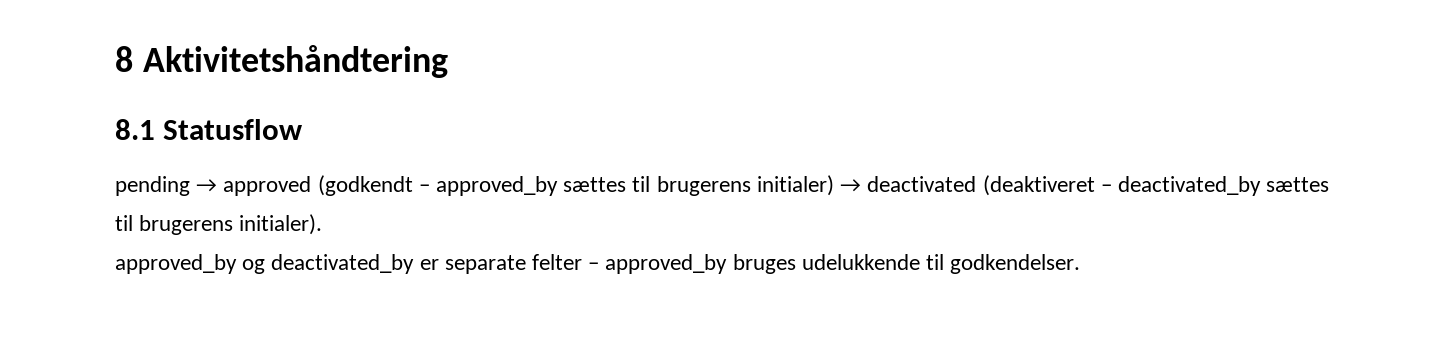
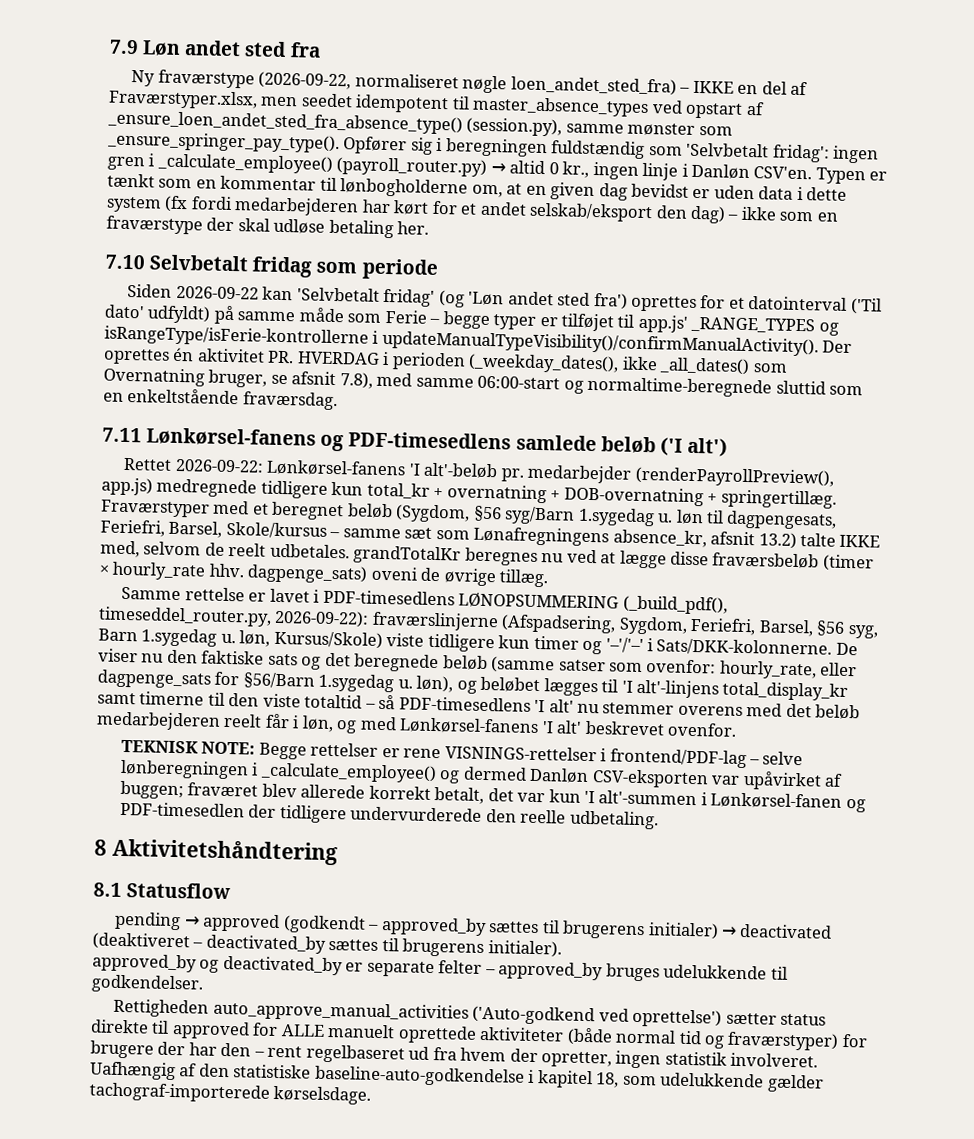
(115, 59) none -> [109,39,321,58] [131,69,809,96] [108,89,765,119] [107,110,733,137] [107,131,880,164] [107,153,888,185] [107,173,848,201] [106,195,838,224] [106,215,430,239] [105,254,438,280] [127,283,882,315] [104,304,839,336] [104,325,853,357] [103,347,788,376] [103,367,864,398] [103,388,338,411] [102,427,728,457] [123,457,834,488] [101,477,837,509] [100,499,838,530] [100,519,881,549] [100,540,874,572] [99,561,549,588] [121,586,728,615] [98,606,878,639] [98,628,858,657] [98,648,858,680] [97,669,849,702] [97,691,861,720] [96,711,738,737] [120,739,804,769] [119,759,844,791] [119,780,866,813] [119,801,659,830] 7.9 Løn andet sted fra // Ny fraværstype (2026-09-22, normaliseret nøgle loen_andet_sted_fra) – IKKE en del af Fraværstyper.xlsx, men seedet idempotent til master_absence_types ved opstart af _ensure_loen_andet_sted_fra_absence_type() (session.py), samme mønster som _ensure_springer_pay_type(). Opfører sig i beregningen fuldstændig som 'Selvbetalt fridag': ingen gren i _calculate_employee() (payroll_router.py) → altid 0 kr., ingen linje i Danløn CSV'en. Typen er tænkt som en kommentar til lønbogholderne om, at en given dag bevidst er uden data i dette system (fx fordi medarbejderen har kørt for et andet selskab/eksport den dag) – ikke som en fraværstype der skal udløse betaling her. // 7.10 Selvbetalt fridag som periode // Siden 2026-09-22 kan 'Selvbetalt fridag' (og 'Løn andet sted fra') oprettes for et datointerval ('Til dato' udfyldt) på samme måde som Ferie – begge typer er tilføjet til app.js' _RANGE_TYPES og isRangeType/isFerie-kontrollerne i updateManualTypeVisibility()/confirmManualActivity(). Der oprettes én aktivitet PR. HVERDAG i perioden (_weekday_dates(), ikke _all_dates() som Overnatning bruger, se afsnit 7.8), med samme 06:00-start og normaltime-beregnede sluttid som en enkeltstående fraværsdag. // 7.11 Lønkørsel-fanens og PDF-timesedlens samlede beløb ('I alt') // Rettet 2026-09-22: Lønkørsel-fanens 'I alt'-beløb pr. medarbejder (renderPayrollPreview(), app.js) medregnede tidligere kun total_kr + overnatning + DOB-overnatning + springertillæg. Fraværstyper med et beregnet beløb (Sygdom, §56 syg/Barn 1.sygedag u. løn til dagpengesats, Feriefri, Barsel, Skole/kursus – samme sæt som Lønafregningens absence_kr, afsnit 13.2) talte IKKE med, selvom de reelt udbetales. grandTotalKr beregnes nu ved at lægge disse fraværsbeløb (timer × hourly_rate hhv. dagpenge_sats) oveni de øvrige tillæg. // Samme rettelse er lavet i PDF-timesedlens LØNOPSUMMERING (_build_pdf(), timeseddel_router.py, 2026-09-22): fraværslinjerne (Afspadsering, Sygdom, Feriefri, Barsel, §56 syg, Barn 1.sygedag u. løn, Kursus/Skole) viste tidligere kun timer og '–'/'–' i Sats/DKK-kolonnerne. De viser nu den faktiske sats og det beregnede beløb (samme satser som ovenfor: hourly_rate, eller dagpenge_sats for §56/Barn 1.sygedag u. løn), og beløbet lægges til 'I alt'-linjens total_display_kr samt timerne til den viste totaltid – så PDF-timesedlens 'I alt' nu stemmer overens med det beløb medarbejderen reelt får i løn, og med Lønkørsel-fanens 'I alt' beskrevet ovenfor. // TEKNISK NOTE: Begge rettelser er rene VISNINGS-rettelser i frontend/PDF-lag – selve lønberegningen i _calculate_employee() og dermed Danløn CSV-eksporten var upåvirket af buggen; fraværet blev allerede korrekt betalt, det var kun 'I alt'-summen i Lønkørsel-fanen og PDF-timesedlen der tidligere undervurderede den reelle udbetaling. //
(1081, 264) none -> [113,998,827,1028] [90,1019,868,1051] [90,1040,819,1069] [90,1061,824,1093] [89,1082,372,1105] // Rettigheden auto_approve_manual_activities ('Auto-godkend ved oprettelse') sætter status direkte til approved for ALLE manuelt oprettede aktiviteter (både normal tid og fraværstyper) for brugere der har den – rent regelbaseret ud fra hvem der opretter, ingen statistik involveret. Uafhængig af den statistiske baseline-auto-godkendelse i kapitel 18, som udelukkende gælder tachograf-importerede kørselsdage.

